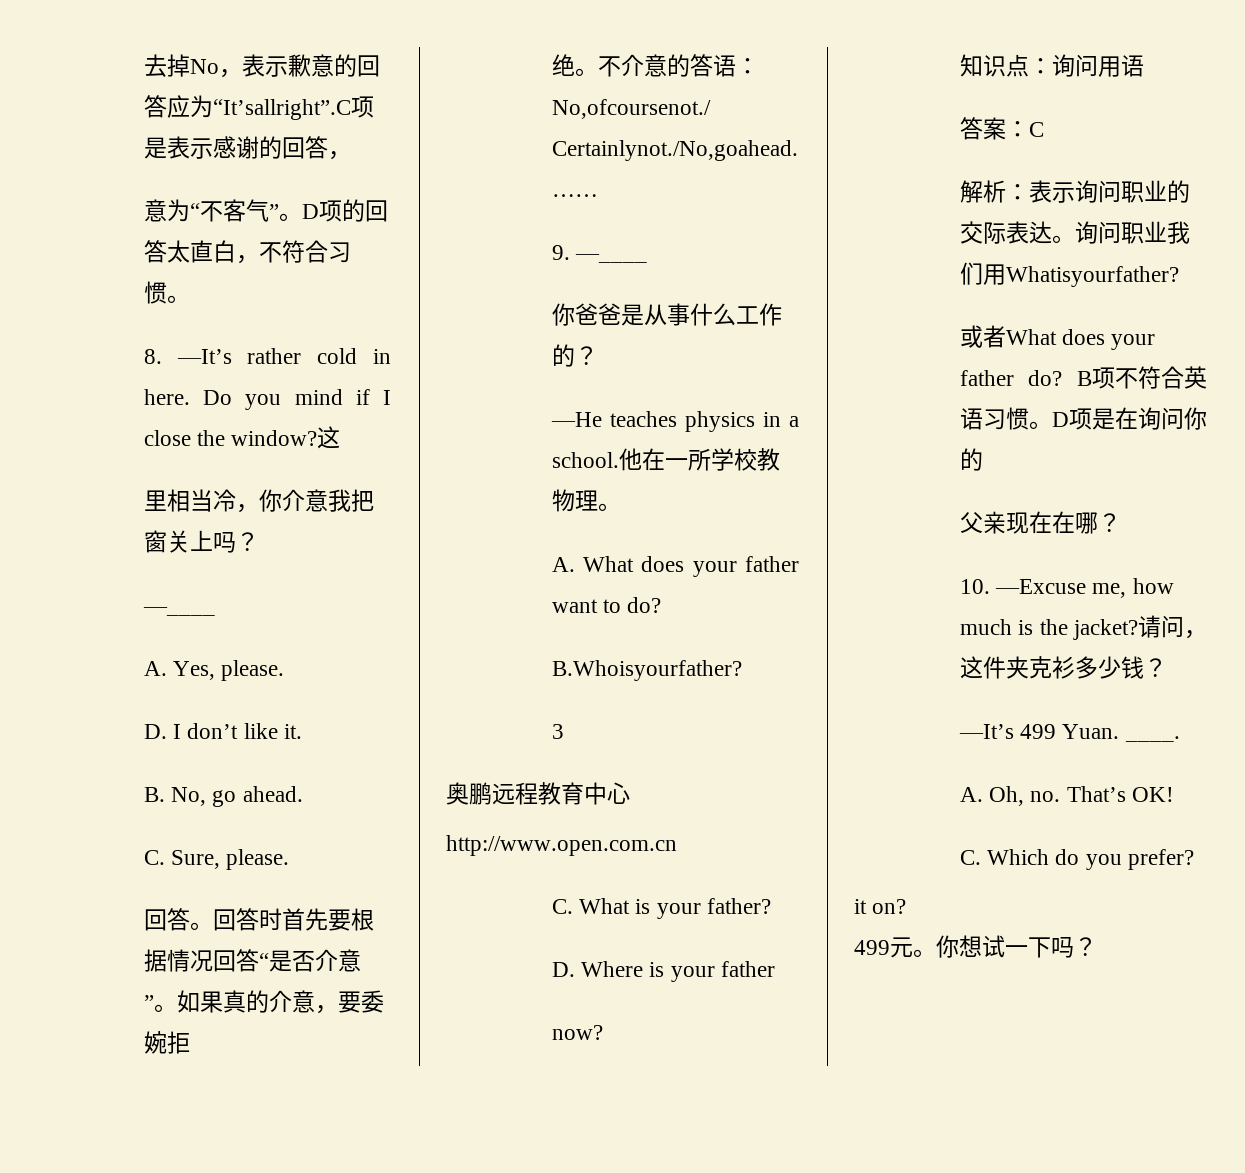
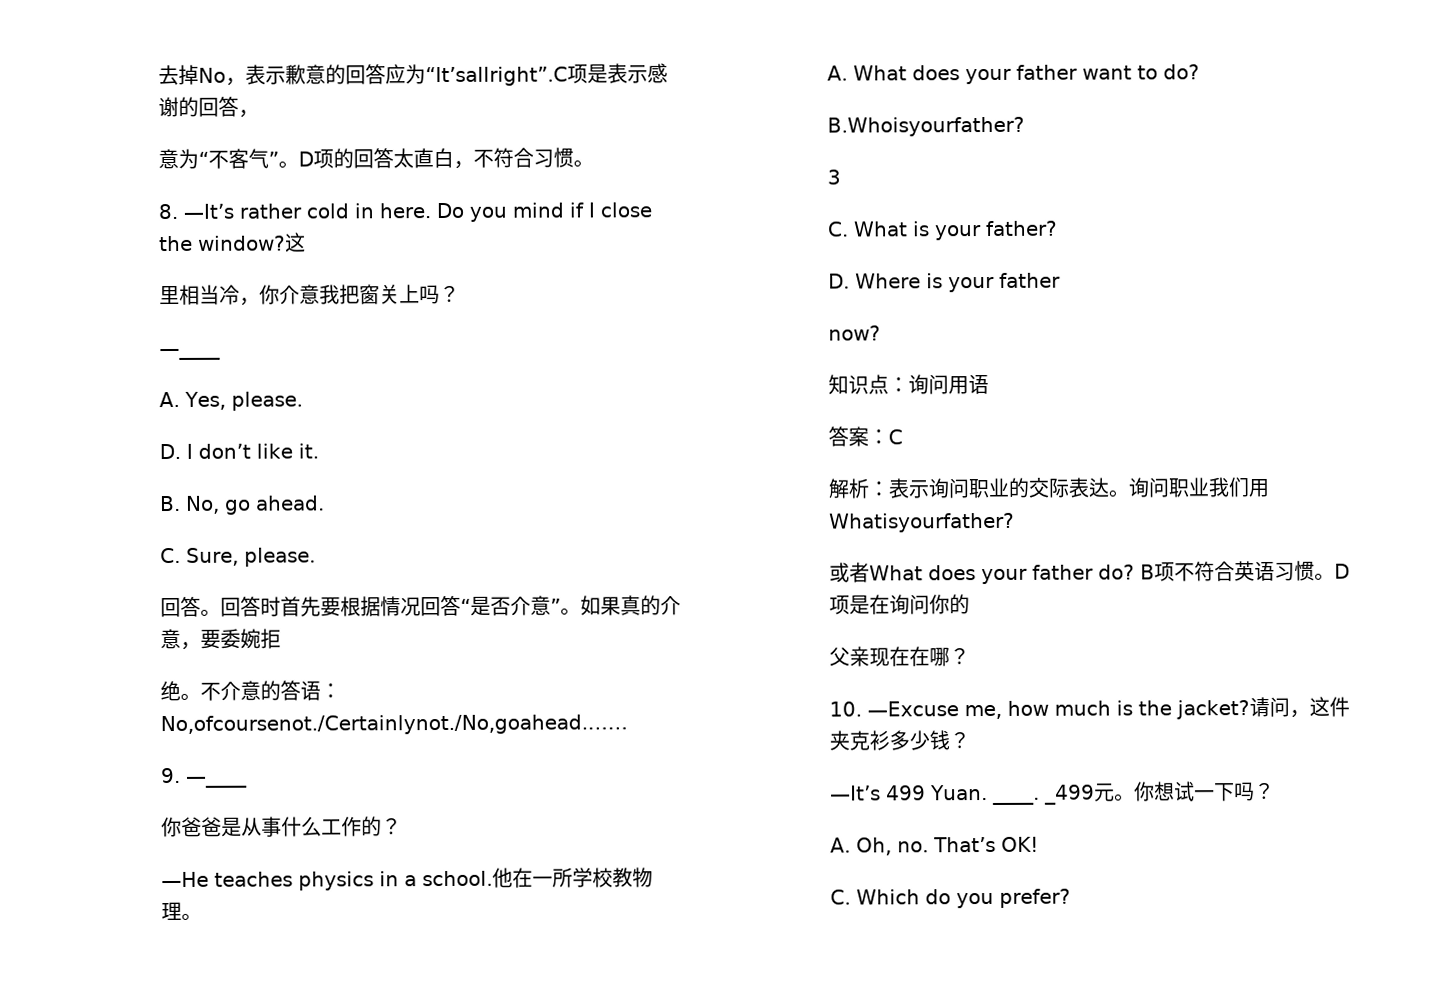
[446,782,630,805] [446,835,677,856] // 奥鹏远程教育中心 // http://www.open.com.cn -> (841, 177) none
(1180, 739) none -> [1043,781,1275,805] _499元。你想试一下吗？
[854,899,907,914] [854,935,1097,958] // it on? // 499元。你想试一下吗？ -> (1071, 898) none

